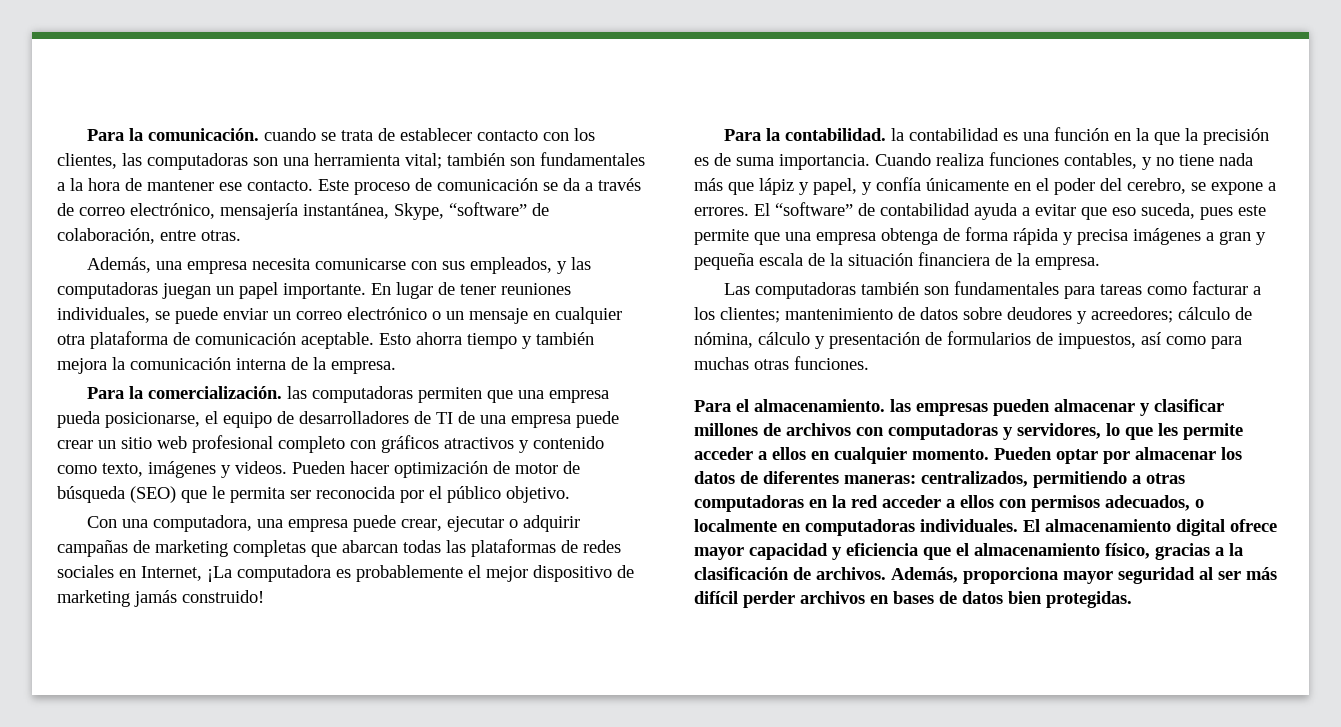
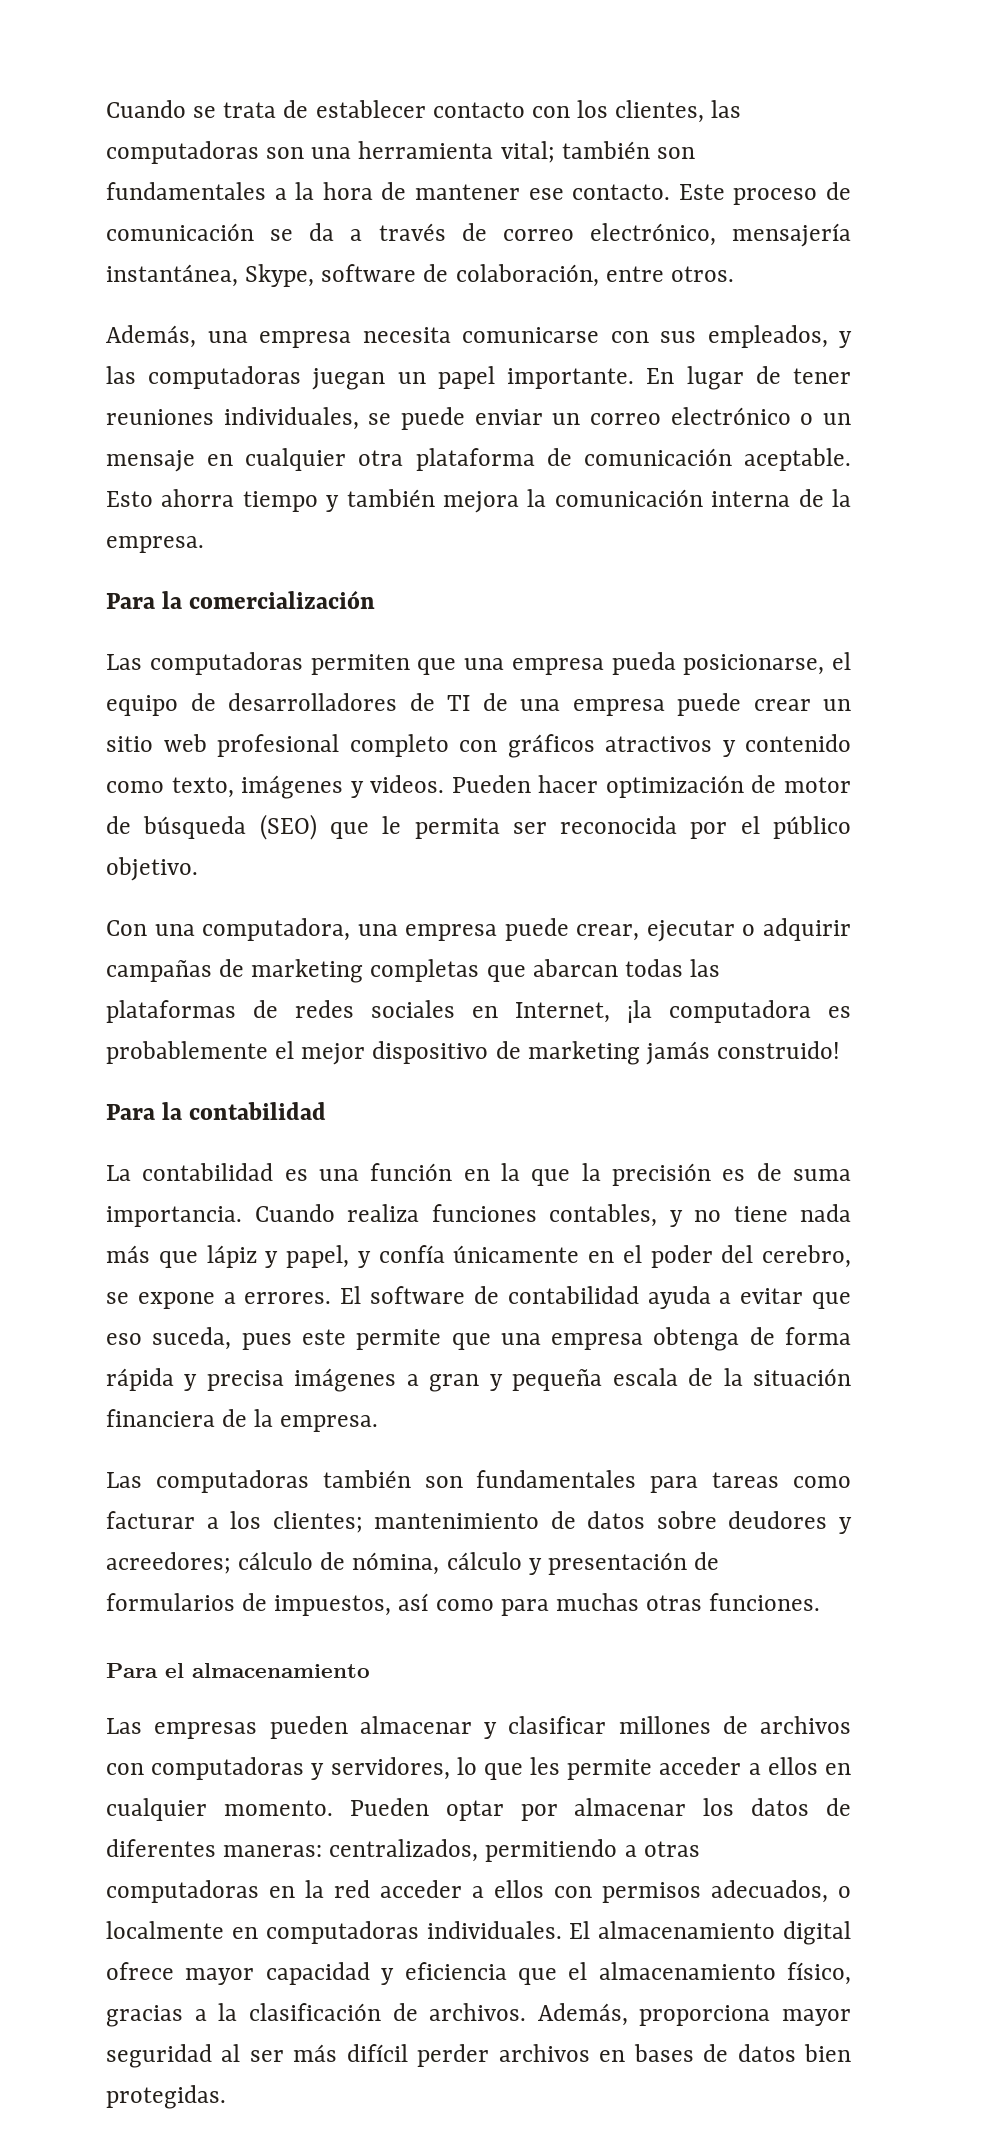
[87,128,317,141] Para la comunicación. cuando -> [106,100,186,118] Cuando
[449,202,527,216] “software” -> [321,264,417,282] software
[201,230,241,241] otras. -> [670,266,734,282] otros.
[148,386,308,399] comercialización. las -> [189,590,376,609] [106,654,142,670] comercialización // Las
[207,566,232,582] ¡La -> [627,1000,652,1023] ¡la
[785,128,905,141] contabilidad. la -> [189,1102,327,1120] [106,1165,131,1181] contabilidad // La
[775,202,853,216] “software” -> [370,1286,466,1304] software
[754,399,911,412] almacenamiento. las -> [192,1663,370,1678] [106,1718,142,1734] almacenamiento // Las

